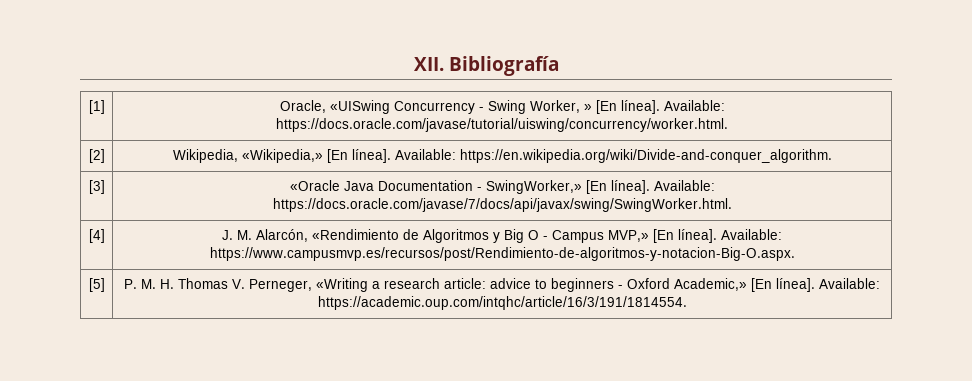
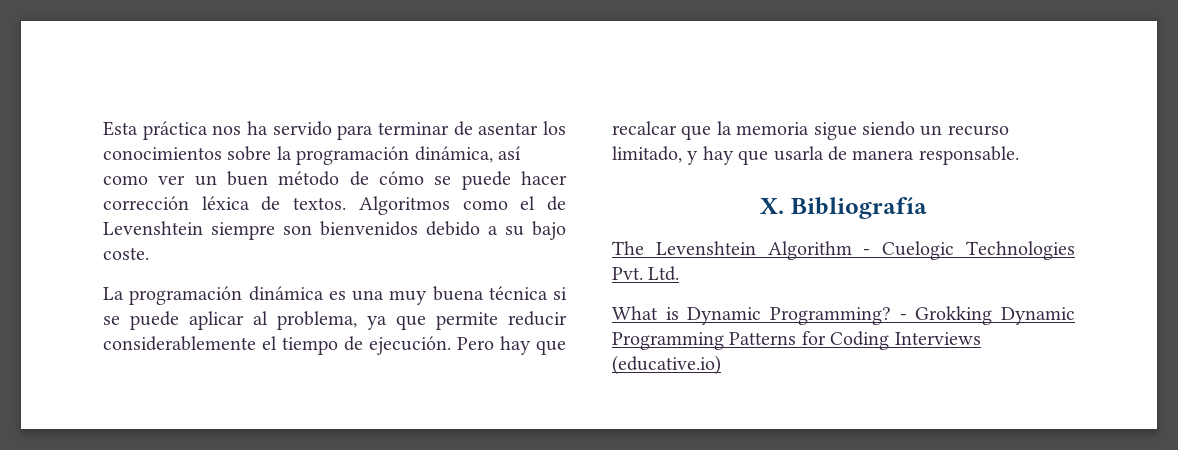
[413,56,559,76] [88,100,105,114] [279,100,725,114] [276,118,728,132] [88,149,105,163] [172,149,832,163] [88,180,105,194] [289,180,715,194] [272,198,732,212] [88,229,105,243] [221,229,782,243] [209,247,795,261] [88,278,105,292] [123,278,880,292] [317,296,687,310] XII. Bibliografía // [1] | Oracle, «UISwing Concurrency - Swing Worker, » [En línea]. Available: https://docs.oracle.com/javase/tutorial/uiswing/concurrency/worker.html. // [2] | Wikipedia, «Wikipedia,» [En línea]. Available: https://en.wikipedia.org/wiki/Divide-and-conquer_algorithm. // [3] | «Oracle Java Documentation - SwingWorker,» [En línea]. Available: https://docs.oracle.com/javase/7/docs/api/javax/swing/SwingWorker.html. // [4] | J. M. Alarcón, «Rendimiento de Algoritmos y Big O - Campus MVP,» [En línea]. Available: https://www.campusmvp.es/recursos/post/Rendimiento-de-algoritmos-y-notacion-Big-O.aspx. // [5] | P. M. H. Thomas V. Perneger, «Writing a research article: advice to beginners - Oxford Academic,» [En línea]. Available: https://academic.oup.com/intqhc/article/16/3/191/1814554. -> [103,121,566,140] [103,146,521,165] [103,171,567,190] [103,196,566,215] [103,221,566,240] [103,247,149,260] [103,286,567,305] [103,311,567,330] [103,336,566,355] [612,121,1009,140] [612,146,1019,165] [760,197,927,219] [612,241,1075,260] [612,266,680,281] [612,306,1075,325] [612,331,981,350] [612,355,721,375] Esta práctica nos ha servido para terminar de asentar los conocimientos sobre la programación dinámica, así como ver un buen método de cómo se puede hacer corrección léxica de textos. Algoritmos como el de Levenshtein siempre son bienvenidos debido a su bajo coste. // La programación dinámica es una muy buena técnica si se puede aplicar al problema, ya que permite reducir considerablemente el tiempo de ejecución. Pero hay que recalcar que la memoria sigue siendo un recurso limitado, y hay que usarla de manera responsable. // X. Bibliografía // The Levenshtein Algorithm - Cuelogic Technologies Pvt. Ltd. // What is Dynamic Programming? - Grokking Dynamic Programming Patterns for Coding Interviews (educative.io)

